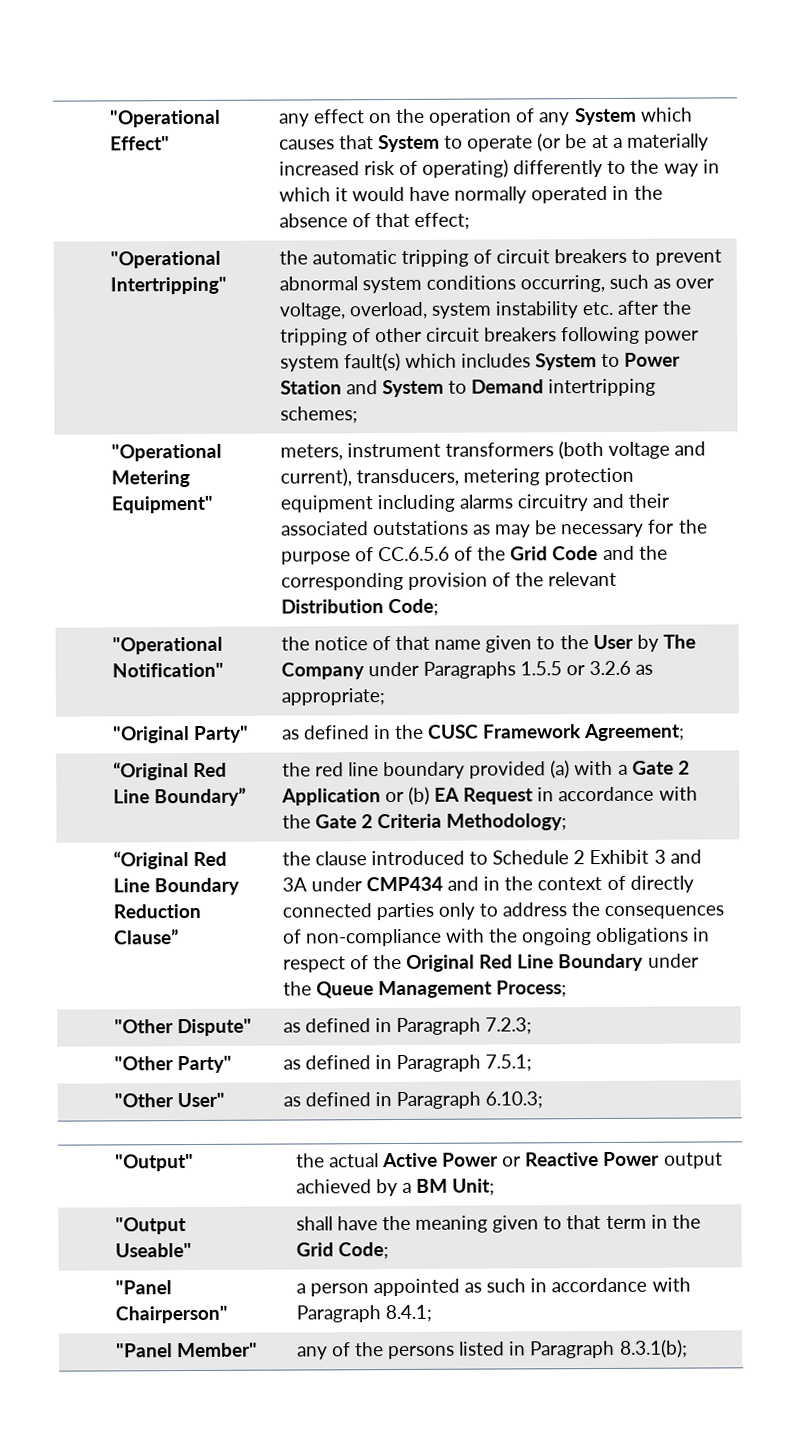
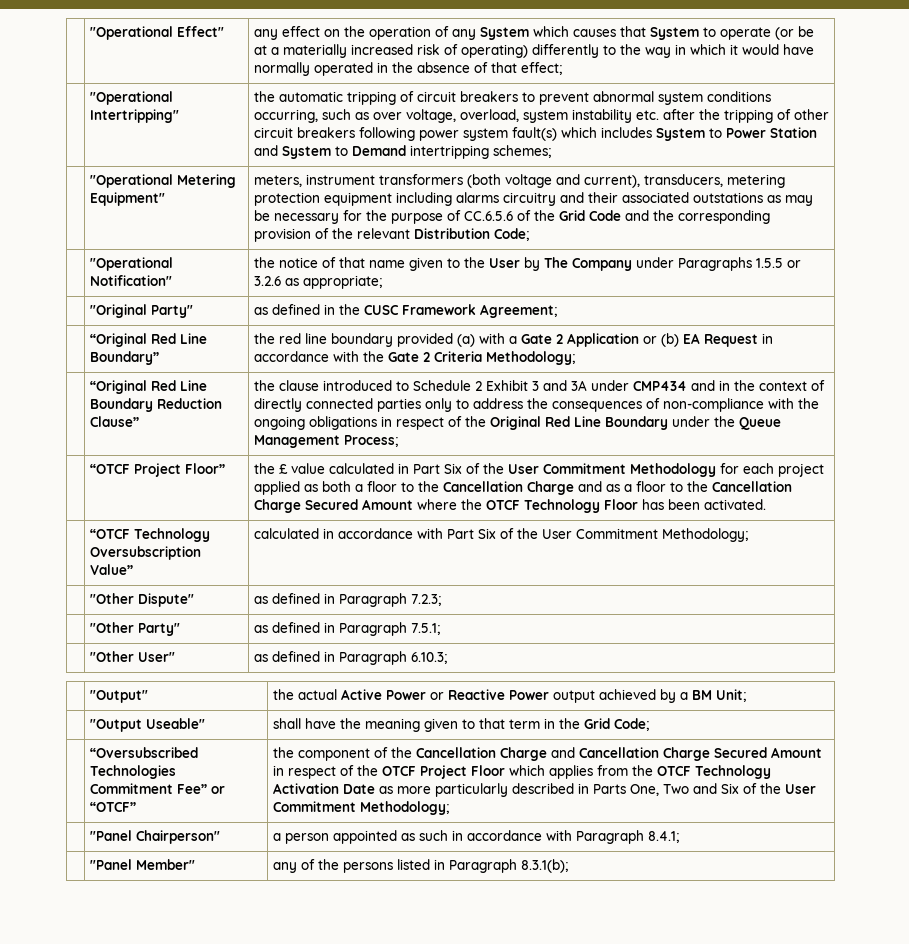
(568, 989) none -> [89,463,225,477] [253,463,824,477] [253,481,792,495] [253,499,766,513] [89,528,210,542] [89,546,201,560] [89,564,133,575] [253,528,748,542] // | “OTCF Project Floor” | the £ value calculated in Part Six of the User Commitment Methodology for each project applied as both a floor to the Cancellation Charge and as a floor to the Cancellation Charge Secured Amount where the OTCF Technology Floor has been activated. // | “OTCF Technology Oversubscription Value” | calculated in accordance with Part Six of the User Commitment Methodology;
(389, 1251) none -> [89,747,198,758] [89,765,176,779] [89,783,225,794] [89,802,136,812] [272,747,822,761] [272,765,771,779] [272,783,816,797] [272,801,449,815] // | “Oversubscribed Technologies Commitment Fee” or “OTCF” | the component of the Cancellation Charge and Cancellation Charge Secured Amount in respect of the OTCF Project Floor which applies from the OTCF Technology Activation Date as more particularly described in Parts One, Two and Six of the User Commitment Methodology;

